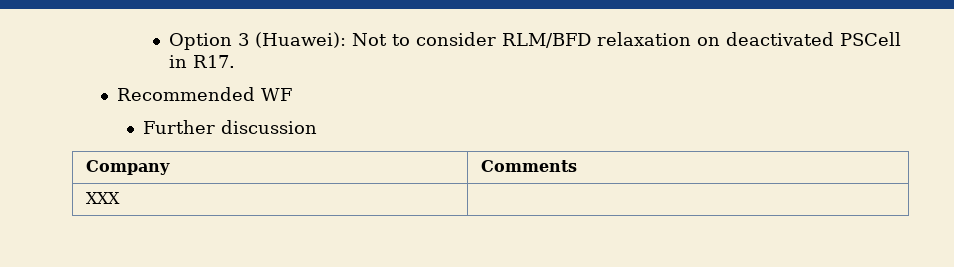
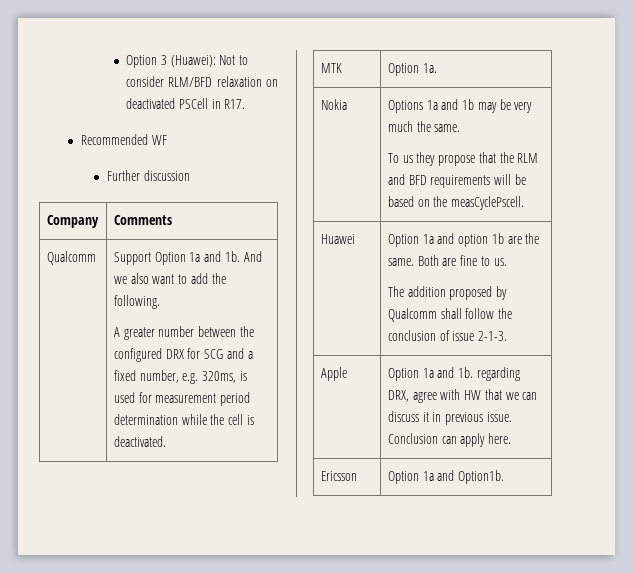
[86,192,121,204] XXX | -> [46,251,96,265] [113,251,262,265] [113,273,226,284] [113,295,160,309] [113,326,254,340] [113,348,253,362] [113,370,247,384] [113,392,251,406] [113,414,254,425] [113,436,166,447] [320,63,342,73] [387,63,437,76] [320,99,347,110] [387,99,533,113] [387,121,461,132] [387,152,539,166] [387,174,526,188] [387,196,525,210] [320,234,355,244] [387,233,540,247] [387,255,507,266] [387,286,508,300] [387,308,513,322] [387,330,508,341] [320,367,347,381] [387,367,520,381] [387,389,538,403] [387,411,512,425] [387,433,512,447] [320,471,357,481] [387,470,505,484] Qualcomm | Support Option 1a and 1b. And we also want to add the following. // A greater number between the configured DRX for SCG and a fixed number, e.g. 320ms, is used for measurement period determination while the cell is deactivated. // MTK | Option 1a. // Nokia | Options 1a and 1b may be very much the same. // To us they propose that the RLM and BFD requirements will be based on the measCyclePscell. // Huawei | Option 1a and option 1b are the same. Both are fine to us. // The addition proposed by Qualcomm shall follow the conclusion of issue 2-1-3. // Apple | Option 1a and 1b. regarding DRX, agree with HW that we can discuss it in previous issue. Conclusion can apply here. // Ericsson | Option 1a and Option1b.

